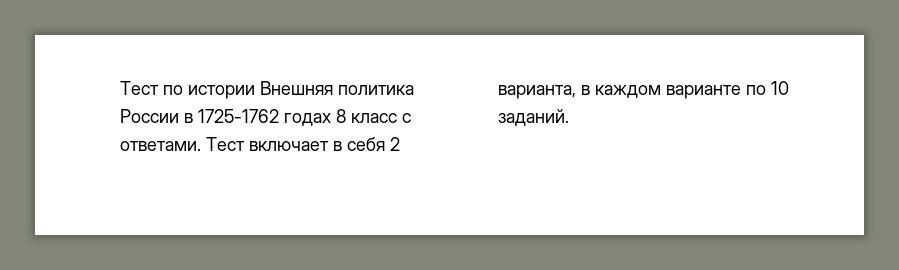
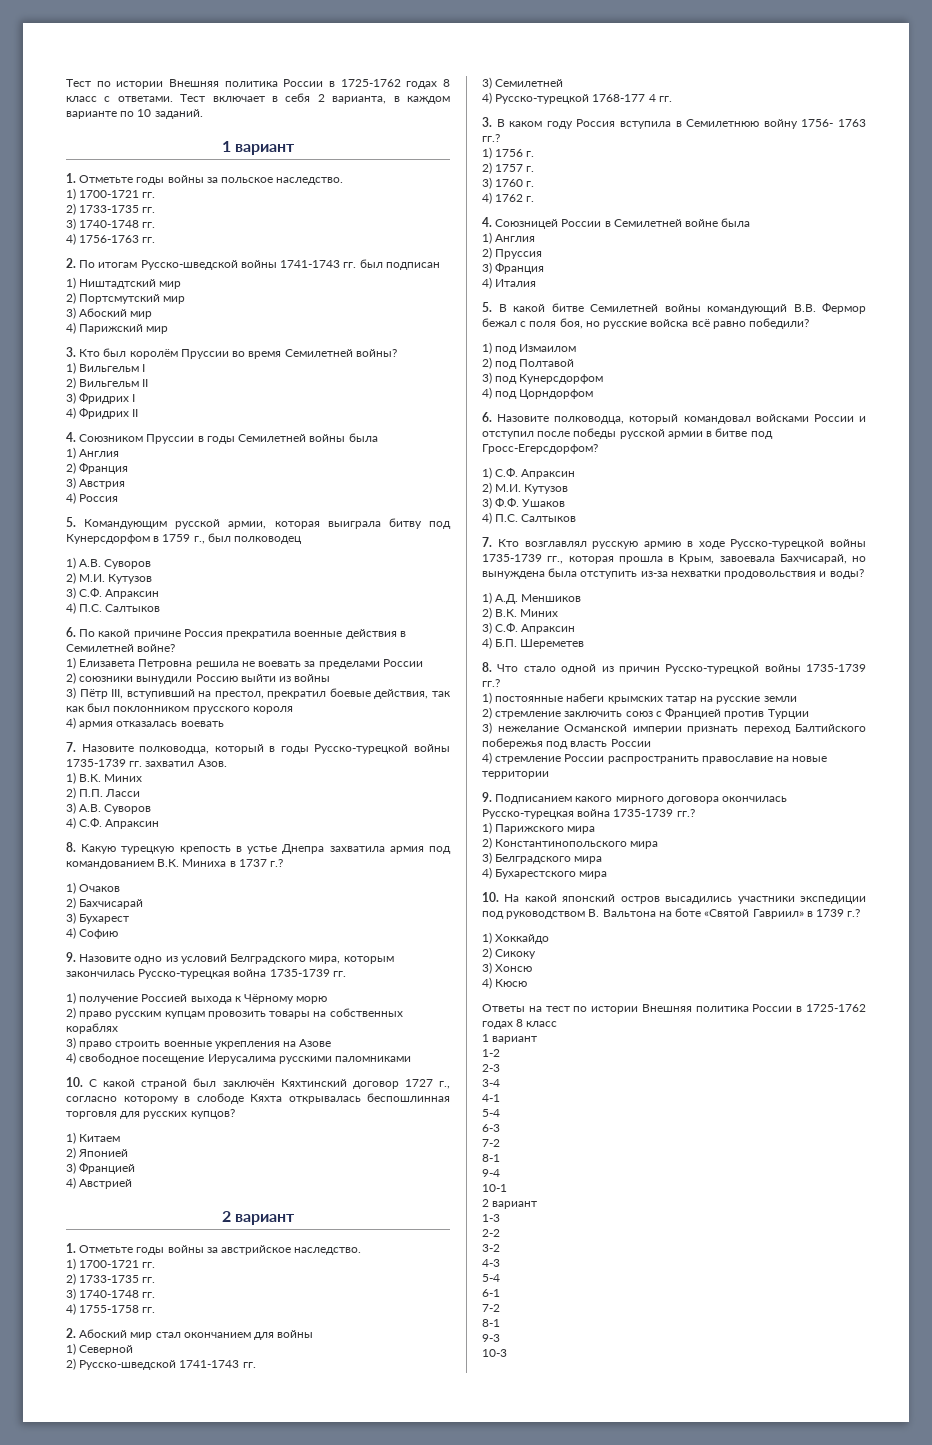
(569, 117) none -> [221,141,296,155] [66,173,344,185] [66,188,156,200] [66,203,156,215] [66,218,156,230] [66,233,156,245] [66,258,440,270] [66,277,182,289] [66,292,186,304] [66,307,153,319] [66,322,169,334] [66,347,397,359] [66,362,146,374] [66,377,149,389] [66,392,136,404] [66,407,139,419] [66,432,378,444] [66,447,120,459] [66,462,129,474] [66,477,126,489] [66,492,119,504] [66,517,452,529] [66,533,303,544] [66,557,152,569] [66,572,153,584] [66,587,160,599] [66,602,161,614] [66,627,406,639] [66,644,176,652] [66,657,423,669] [66,672,331,684] [66,687,451,699] [66,703,293,714] [66,717,224,729] [66,742,450,754] [66,759,227,767] [66,772,143,784] [66,787,141,799] [66,802,152,814] [66,817,160,829] [66,842,452,854] [66,859,284,869] [66,882,121,894] [66,897,144,909] [66,912,130,924] [66,927,119,939] [66,952,394,964] [66,969,346,979] [66,992,328,1004] [66,1007,403,1019] [66,1023,118,1034] [66,1037,332,1049] [66,1052,412,1064] [66,1077,450,1089] [66,1093,450,1104] [66,1109,235,1119] [66,1132,121,1144] [66,1147,129,1159] [66,1162,136,1174] [66,1177,133,1189] [221,1211,296,1225] [66,1243,362,1255] [66,1258,156,1270] [66,1273,156,1285] [66,1288,156,1300] [66,1303,156,1315] [66,1328,314,1340] [66,1343,134,1355] [66,1358,256,1370] [482,77,564,89] [482,92,672,104] [482,117,866,129] [482,134,500,142] [482,147,535,159] [482,162,535,174] [482,177,535,189] [482,192,535,204] [482,217,751,229] [482,232,536,244] [482,247,543,259] [482,262,545,274] [482,277,537,289] [482,302,866,314] [482,318,810,329] [482,342,577,354] [482,357,575,369] [482,372,604,384] [482,387,594,399] [482,412,866,424] [482,428,773,439] [482,444,598,454] [482,467,576,479] [482,482,569,494] [482,497,566,509] [482,512,577,524] [482,537,866,549] [482,554,866,564] [482,568,864,579] [482,592,582,604] [482,607,559,619] [482,622,576,634] [482,637,585,649] [482,662,866,674] [482,679,500,687] [482,692,797,704] [482,707,809,719] [482,722,866,734] [482,738,651,749] [482,752,828,764] [482,771,549,779] [482,792,788,804] [482,809,695,819] [482,822,596,834] [482,837,659,849] [482,852,603,864] [482,867,608,879] [482,892,866,904] [482,908,861,919] [482,932,550,944] [482,947,537,959] [482,962,533,974] [482,977,528,989] [482,1004,866,1014] [482,1019,558,1029] [482,1034,538,1044] [482,1049,500,1057] [482,1064,500,1072] [482,1079,500,1087] [482,1094,500,1102] [482,1109,500,1117] [482,1124,500,1132] [482,1139,500,1147] [482,1154,500,1162] [482,1169,500,1177] [482,1184,507,1192] [482,1199,538,1209] [482,1214,500,1222] [482,1229,500,1237] [482,1244,500,1252] [482,1259,500,1267] [482,1274,500,1282] [482,1289,500,1297] [482,1304,500,1312] [482,1319,500,1327] [482,1334,500,1342] [482,1349,507,1357] // 1 вариант // 1. Отметьте годы войны за польское наследство. // 1) 1700-1721 гг. // 2) 1733-1735 гг. // 3) 1740-1748 гг. // 4) 1756-1763 гг. // 2. По итогам Русско-шведской войны 1741-1743 гг. был подписан // 1) Ништадтский мир // 2) Портсмутский мир // 3) Абоский мир // 4) Парижский мир // 3. Кто был королём Пруссии во время Семилетней войны? // 1) Вильгельм I // 2) Вильгельм II // 3) Фридрих I // 4) Фридрих II // 4. Союзником Пруссии в годы Семилетней войны была // 1) Англия // 2) Франция // 3) Австрия // 4) Россия // 5. Командующим русской армии, которая выиграла битву под Кунерсдорфом в 1759 г., был полководец // 1) А.В. Суворов // 2) М.И. Кутузов // 3) С.Ф. Апраксин // 4) П.С. Салтыков // 6. По какой причине Россия прекратила военные действия в Семилетней войне? // 1) Елизавета Петровна решила не воевать за пределами России // 2) союзники вынудили Россию выйти из войны // 3) Пётр III, вступивший на престол, прекратил боевые действия, так как был поклонником прусского короля // 4) армия отказалась воевать // 7. Назовите полководца, который в годы Русско-турецкой войны 1735-1739 гг. захватил Азов. // 1) В.К. Миних // 2) П.П. Ласси // 3) А.В. Суворов // 4) С.Ф. Апраксин // 8. Какую турецкую крепость в устье Днепра захватила армия под командованием В.К. Миниха в 1737 г.? // 1) Очаков // 2) Бахчисарай // 3) Бухарест // 4) Софию // 9. Назовите одно из условий Белградского мира, которым закончилась Русско-турецкая война 1735-1739 гг. // 1) получение Россией выхода к Чёрному морю // 2) право русским купцам провозить товары на собственных кораблях // 3) право строить военные укрепления на Азове // 4) свободное посещение Иерусалима русскими паломниками // 10. С какой страной был заключён Кяхтинский договор 1727 г., согласно которому в слободе Кяхта открывалась беспошлинная торговля для русских купцов? // 1) Китаем // 2) Японией // 3) Францией // 4) Австрией // 2 вариант // 1. Отметьте годы войны за австрийское наследство. // 1) 1700-1721 гг. // 2) 1733-1735 гг. // 3) 1740-1748 гг. // 4) 1755-1758 гг. // 2. Абоский мир стал окончанием для войны // 1) Северной // 2) Русско-шведской 1741-1743 гг. // 3) Семилетней // 4) Русско-турецкой 1768-177 4 гг. // 3. В каком году Россия вступила в Семилетнюю войну 1756- 1763 гг.? // 1) 1756 г. // 2) 1757 г. // 3) 1760 г. // 4) 1762 г. // 4. Союзницей России в Семилетней войне была // 1) Англия // 2) Пруссия // 3) Франция // 4) Италия // 5. В какой битве Семилетней войны командующий В.В. Фермор бежал с поля боя, но русские войска всё равно победили? // 1) под Измаилом // 2) под Полтавой // 3) под Кунерсдорфом // 4) под Цорндорфом // 6. Назовите полководца, который командовал войсками России и отступил после победы русской армии в битве под Гросс-Егерсдорфом? // 1) С.Ф. Апраксин // 2) М.И. Кутузов // 3) Ф.Ф. Ушаков // 4) П.С. Салтыков // 7. Кто возглавлял русскую армию в ходе Русско-турецкой войны 1735-1739 гг., которая прошла в Крым, завоевала Бахчисарай, но вынуждена была отступить из-за нехватки продовольствия и воды? // 1) А.Д. Меншиков // 2) В.К. Миних // 3) С.Ф. Апраксин // 4) Б.П. Шереметев // 8. Что стало одной из причин Русско-турецкой войны 1735-1739 гг.? // 1) постоянные набеги крымских татар на русские земли // 2) стремление заключить союз с Францией против Турции // 3) нежелание Османской империи признать переход Балтийского побережья под власть России // 4) стремление России распространить православие на новые территории // 9. Подписанием какого мирного договора окончилась Русско-турецкая война 1735-1739 гг.? // 1) Парижского мира // 2) Константинопольского мира // 3) Белградского мира // 4) Бухарестского мира // 10. На какой японский остров высадились участники экспедиции под руководством В. Вальтона на боте «Святой Гавриил» в 1739 г.? // 1) Хоккайдо // 2) Сикоку // 3) Хонсю // 4) Кюсю // Ответы на тест по истории Внешняя политика России в 1725-1762 годах 8 класс // 1 вариант // 1-2 // 2-3 // 3-4 // 4-1 // 5-4 // 6-3 // 7-2 // 8-1 // 9-4 // 10-1 // 2 вариант // 1-3 // 2-2 // 3-2 // 4-3 // 5-4 // 6-1 // 7-2 // 8-1 // 9-3 // 10-3

